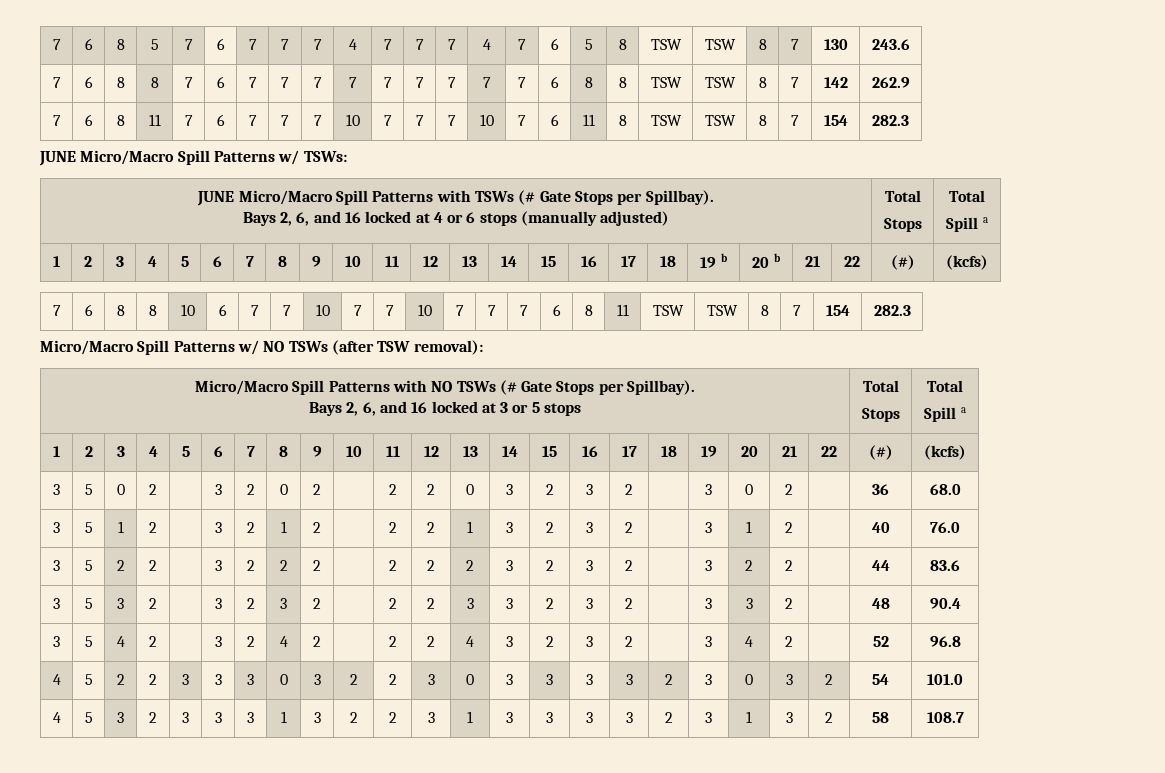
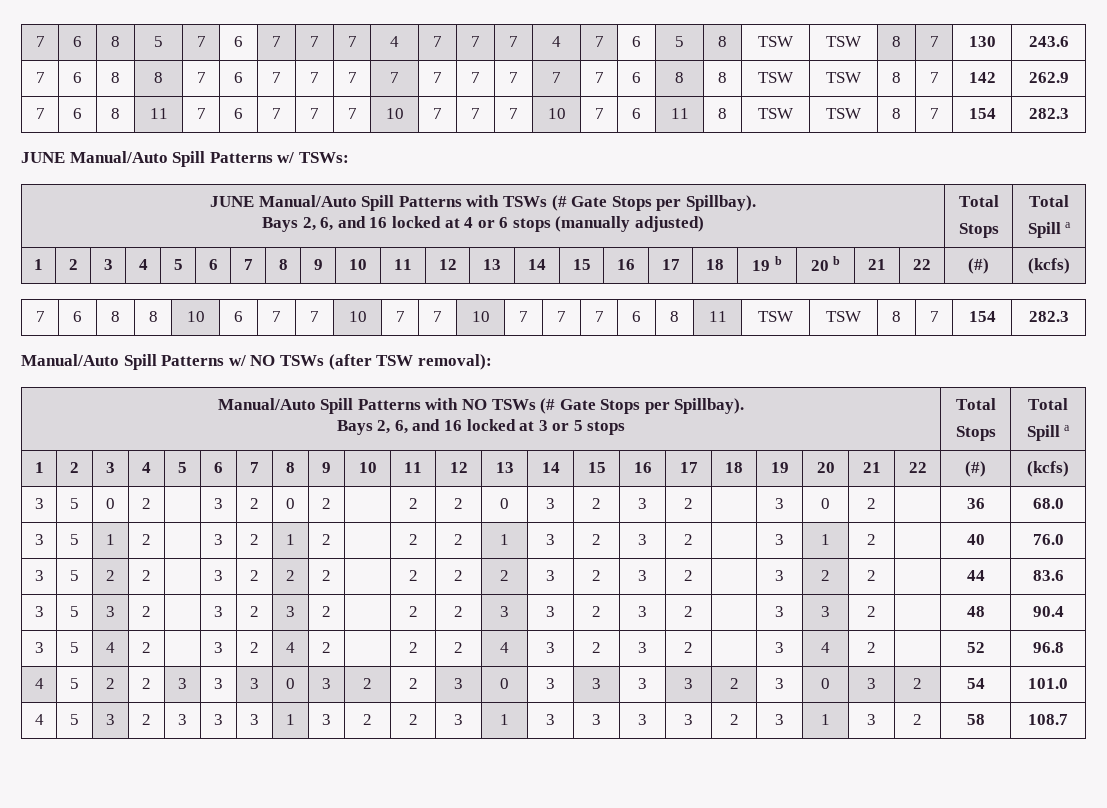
[80,150,175,165] Micro/Macro -> [69,151,168,163] Manual/Auto
[238,190,333,205] Micro/Macro -> [258,195,357,207] Manual/Auto
[40,340,134,355] Micro/Macro -> [21,354,119,366] Manual/Auto
[194,380,289,395] Micro/Macro -> [217,398,316,410] Manual/Auto

